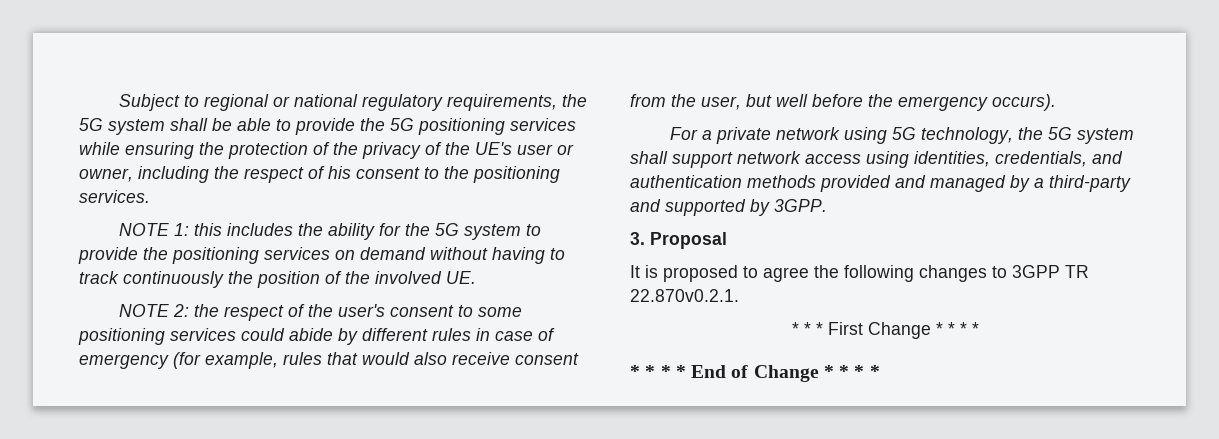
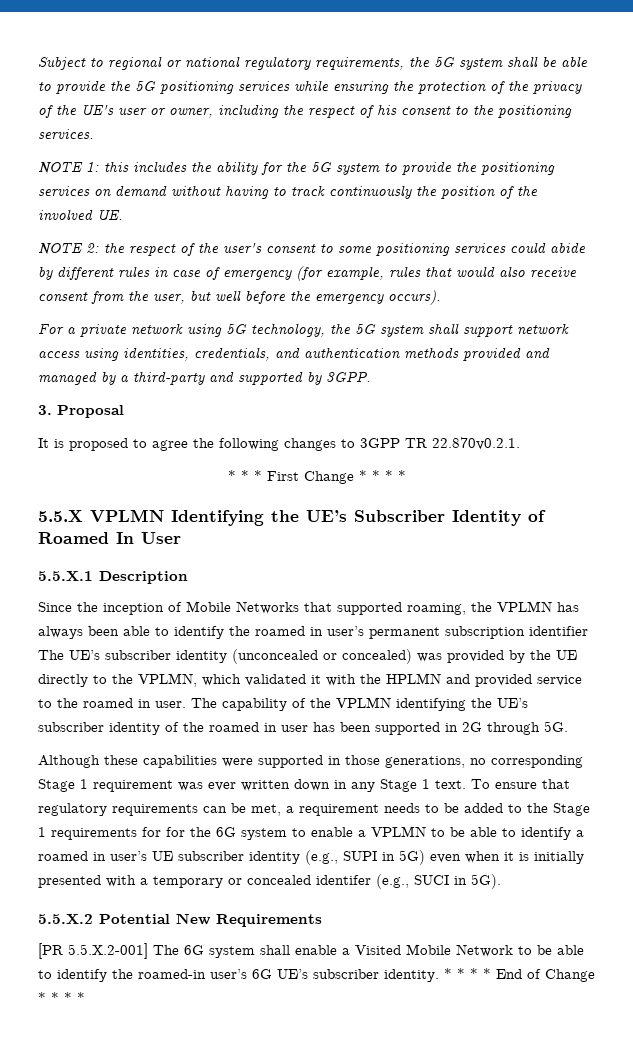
(979, 328) none -> [38,509,546,526] [38,532,181,544] [38,571,188,584] [38,601,579,615] [38,626,588,639] [38,649,577,664] [38,673,582,687] [38,697,528,711] [38,721,568,735] [38,755,583,768] [38,779,570,792] [38,803,590,816] [38,826,584,840] [38,850,584,865] [38,874,501,889] [38,913,322,927] [38,943,584,959] [38,969,439,982] 5.5.X VPLMN Identifying the UE’s Subscriber Identity of Roamed In User // 5.5.X.1 Description // Since the inception of Mobile Networks that supported roaming, the VPLMN has always been able to identify the roamed in user’s permanent subscription identifier The UE’s subscriber identity (unconcealed or concealed) was provided by the UE directly to the VPLMN, which validated it with the HPLMN and provided service to the roamed in user. The capability of the VPLMN identifying the UE’s subscriber identity of the roamed in user has been supported in 2G through 5G. // Although these capabilities were supported in those generations, no corresponding Stage 1 requirement was ever written down in any Stage 1 text. To ensure that regulatory requirements can be met, a requirement needs to be added to the Stage 1 requirements for for the 6G system to enable a VPLMN to be able to identify a roamed in user’s UE subscriber identity (e.g., SUPI in 5G) even when it is initially presented with a temporary or concealed identifer (e.g., SUCI in 5G). // 5.5.X.2 Potential New Requirements // [PR 5.5.X.2-001] The 6G system shall enable a Visited Mobile Network to be able to identify the roamed-in user’s 6G UE’s subscriber identity.

